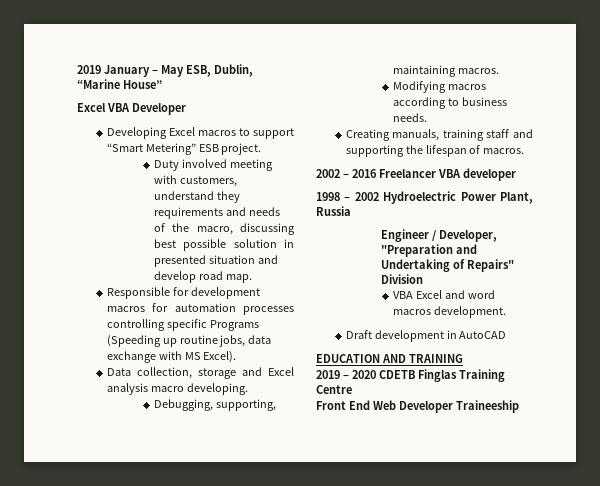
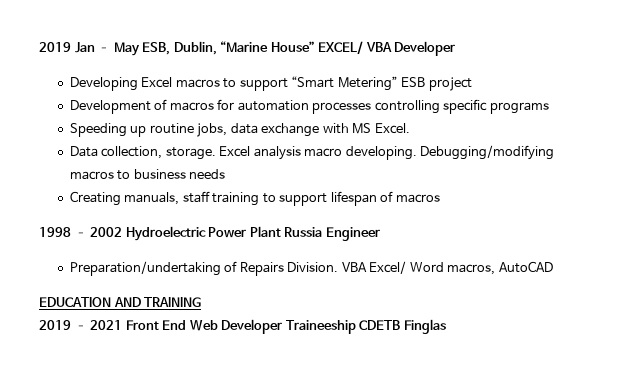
[77,65,150,77] 2019 January -> [39,42,95,53] 2019 Jan
[77,103,106,112] // Excel -> [318,41,364,55] EXCEL/
[221,143,262,155] [154,159,274,171] [154,175,238,187] [154,191,241,203] [154,207,281,219] [154,223,295,235] [154,239,294,251] [154,255,279,267] [154,271,253,283] [106,287,260,299] project. // Duty involved meeting with customers, understand they requirements and needs of the macro, discussing best possible solution in presented situation and develop road map. // Responsible for development -> [428,77,472,91] [69,99,168,114] project // Development of
[209,320,259,331] [106,335,161,347] Programs (Speeding -> [489,102,549,114] [69,123,127,137] programs // Speeding
[203,351,237,363] Excel). -> [374,123,410,134] Excel.
[197,367,262,379] storage and -> [165,147,216,160] storage.
[154,399,277,411] [393,65,500,77] [393,81,487,93] [393,97,447,109] // Debugging, supporting, maintaining macros. // Modifying macros according -> [420,145,555,160] [69,171,114,180] Debugging/modifying macros
[393,113,428,122] needs. -> [189,169,226,179] needs
[442,129,533,141] [345,145,525,157] [316,168,516,181] training staff and supporting the lifespan of macros. // 2002 – 2016 Freelancer VBA developer -> [182,191,440,206] staff training to support lifespan of macros
[500,192,533,204] Plant, -> [249,226,281,237] Plant
[381,229,498,242] [381,244,478,257] [381,259,515,272] [381,274,424,284] [393,290,496,299] [393,306,507,318] [345,330,457,342] // Engineer / Developer, "Preparation and Undertaking of Repairs" Division // VBA Excel and word macros development. // Draft development in -> [325,227,380,241] [69,261,496,276] Engineer // Preparation/undertaking of Repairs Division. VBA Excel/ Word macros,
[351,369,505,382] [316,385,352,394] 2020 CDETB Finglas Training Centre // -> [90,320,123,330] 2021
(519, 406) none -> [359,319,446,334] CDETB Finglas

